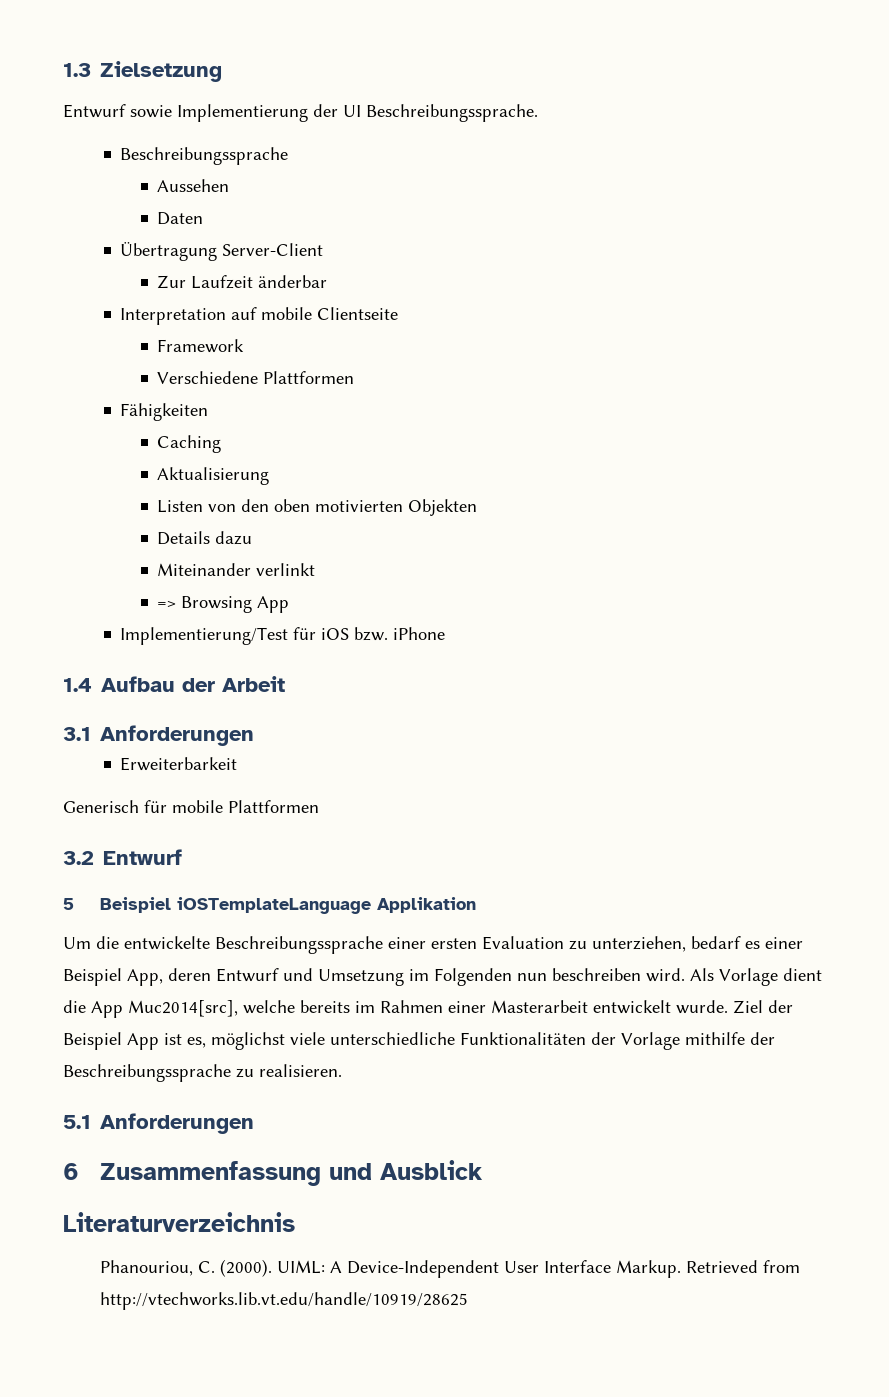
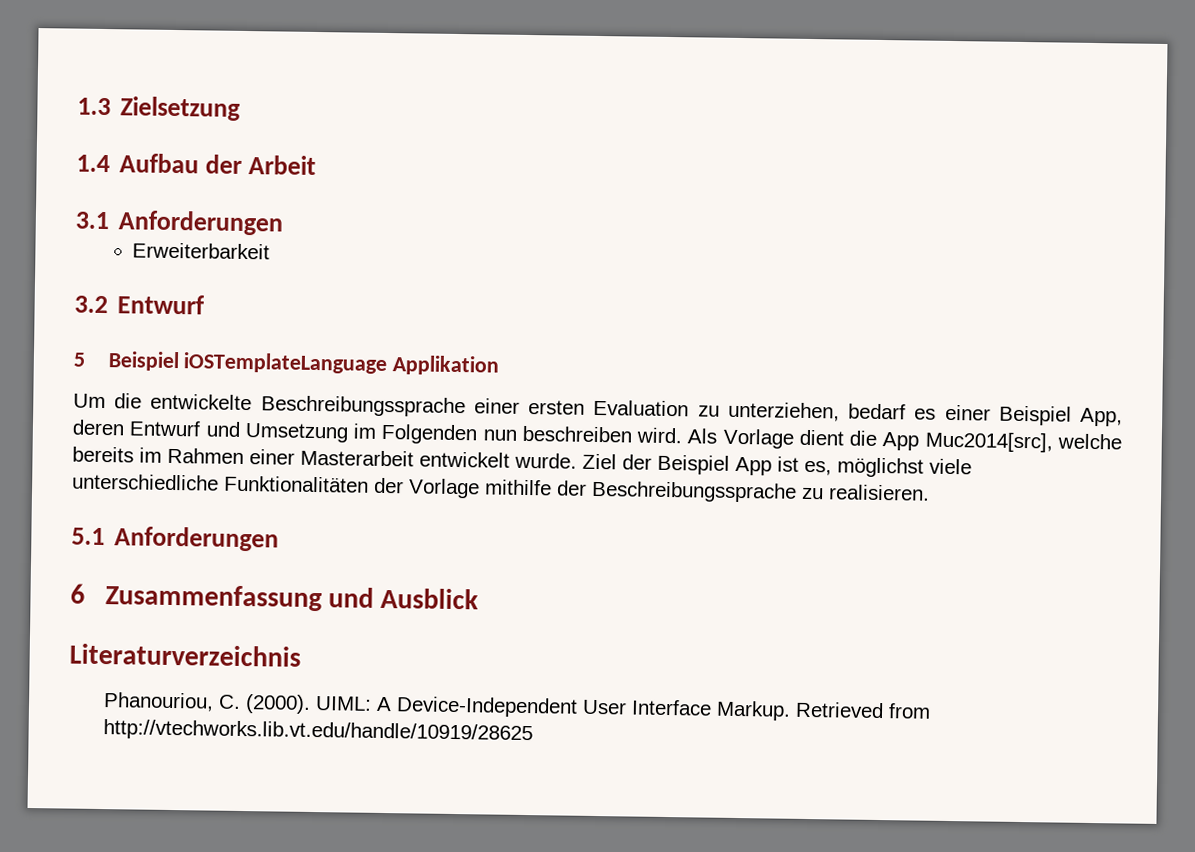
[63,104,538,122] [120,147,289,165] [157,179,230,192] [157,212,204,225] [120,242,324,261] [157,275,328,289] [120,307,399,325] [157,339,245,353] [157,371,355,384] [120,403,209,421] [157,435,222,453] [157,467,270,485] [157,499,478,516] [157,531,253,545] [157,563,316,576] [157,596,290,613] [120,627,446,645] // Entwurf sowie Implementierung der UI Beschreibungssprache. // Beschreibungssprache // Aussehen // Daten // Übertragung Server-Client // Zur Laufzeit änderbar // Interpretation auf mobile Clientseite // Framework // Verschiedene Plattformen // Fähigkeiten // Caching // Aktualisierung // Listen von den oben motivierten Objekten // Details dazu // Miteinander verlinkt // => Browsing App // Implementierung/Test für iOS bzw. iPhone -> (242, 108) none
[63,800,319,813] // Generisch für mobile Plattformen -> (271, 251) none

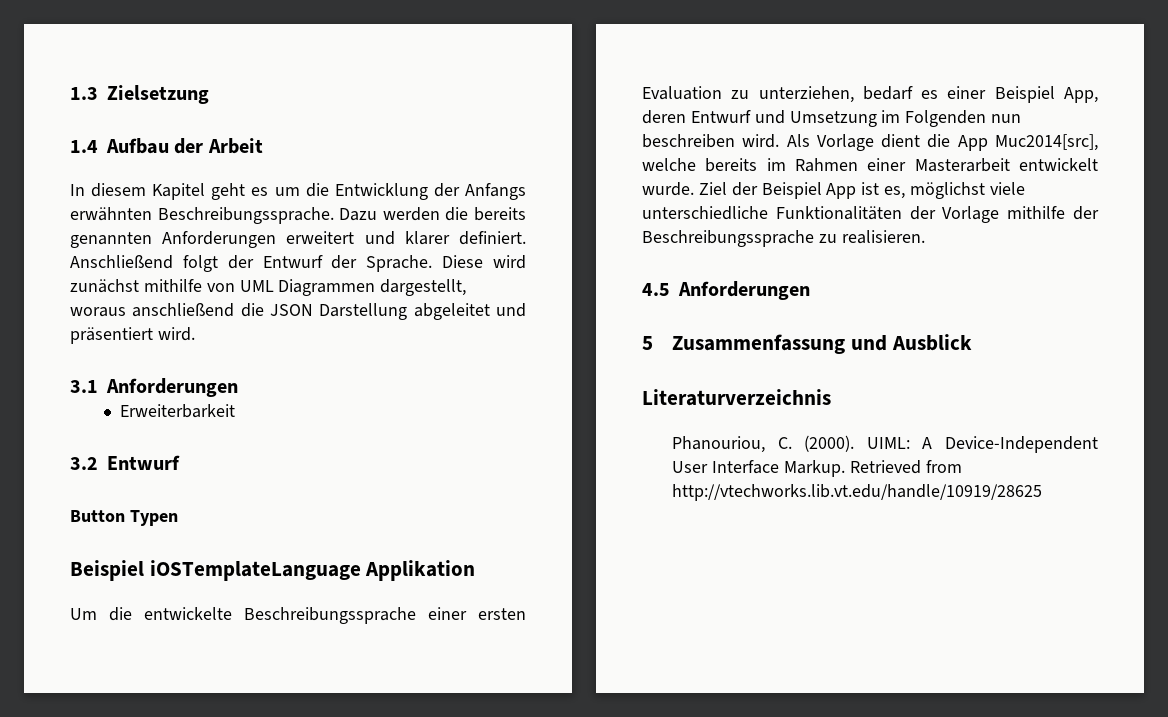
(317, 165) none -> [70,183,526,200] [70,207,527,224] [70,231,526,248] [70,255,527,272] [70,279,467,296] [70,303,526,320] [70,327,195,344] // In diesem Kapitel geht es um die Entwicklung der Anfangs erwähnten Beschreibungssprache. Dazu werden die bereits genannten Anforderungen erweitert und klarer definiert. Anschließend folgt der Entwurf der Sprache. Diese wird zunächst mithilfe von UML Diagrammen dargestellt, woraus anschließend die JSON Darstellung abgeleitet und präsentiert wird.
[73,352,85,367] 5 -> [70,510,178,526] Button Typen //
[71,526,280,552] [70,583,85,604] 5.1 Anforderungen // 6 -> [642,281,810,300] [642,336,653,350] 4.5 Anforderungen // 5

